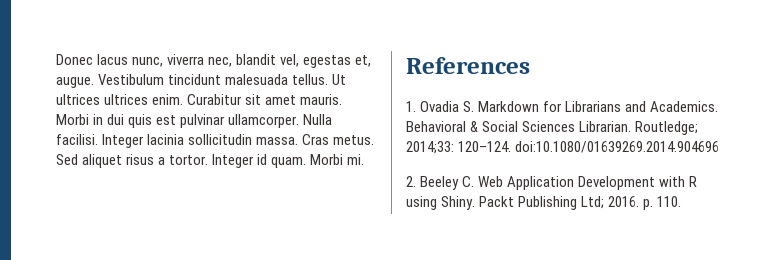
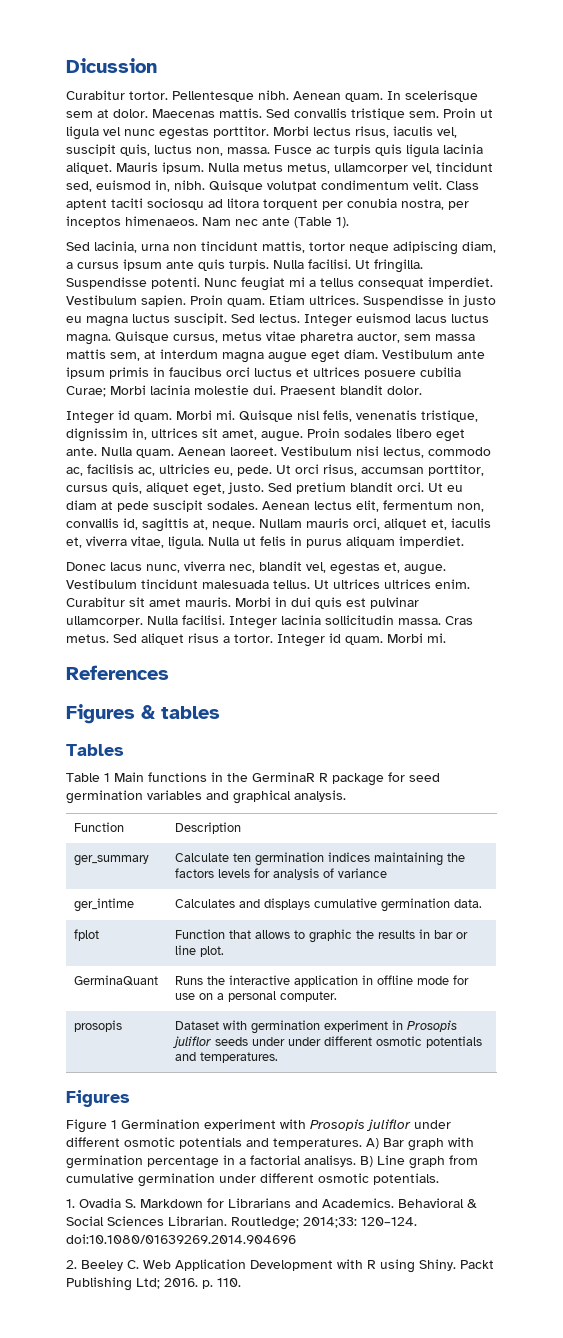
(56, 59) none -> [66,58,157,73] [66,90,478,102] [66,108,493,120] [66,126,457,140] [66,144,483,158] [66,162,493,174] [66,180,479,192] [66,198,469,210] [66,216,349,228] [66,241,496,255] [66,259,423,273] [66,277,493,291] [66,295,496,307] [66,313,489,327] [66,331,475,345] [66,349,485,363] [66,367,461,379] [66,385,422,397] [66,410,478,424] [66,428,465,442] [66,446,491,458] [66,464,484,476] [66,482,463,496] [66,500,484,512] [66,518,491,532] [66,536,464,550] Dicussion // Curabitur tortor. Pellentesque nibh. Aenean quam. In scelerisque sem at dolor. Maecenas mattis. Sed convallis tristique sem. Proin ut ligula vel nunc egestas porttitor. Morbi lectus risus, iaculis vel, suscipit quis, luctus non, massa. Fusce ac turpis quis ligula lacinia aliquet. Mauris ipsum. Nulla metus metus, ullamcorper vel, tincidunt sed, euismod in, nibh. Quisque volutpat condimentum velit. Class aptent taciti sociosqu ad litora torquent per conubia nostra, per inceptos himenaeos. Nam nec ante (Table 1). // Sed lacinia, urna non tincidunt mattis, tortor neque adipiscing diam, a cursus ipsum ante quis turpis. Nulla facilisi. Ut fringilla. Suspendisse potenti. Nunc feugiat mi a tellus consequat imperdiet. Vestibulum sapien. Proin quam. Etiam ultrices. Suspendisse in justo eu magna luctus suscipit. Sed lectus. Integer euismod lacus luctus magna. Quisque cursus, metus vitae pharetra auctor, sem massa mattis sem, at interdum magna augue eget diam. Vestibulum ante ipsum primis in faucibus orci luctus et ultrices posuere cubilia Curae; Morbi lacinia molestie dui. Praesent blandit dolor. // Integer id quam. Morbi mi. Quisque nisl felis, venenatis tristique, dignissim in, ultrices sit amet, augue. Proin sodales libero eget ante. Nulla quam. Aenean laoreet. Vestibulum nisi lectus, commodo ac, facilisis ac, ultricies eu, pede. Ut orci risus, accumsan porttitor, cursus quis, aliquet eget, justo. Sed pretium blandit orci. Ut eu diam at pede suscipit sodales. Aenean lectus elit, fermentum non, convallis id, sagittis at, neque. Nullam mauris orci, aliquet et, iaculis et, viverra vitae, ligula. Nulla ut felis in purus aliquam imperdiet. //
(530, 65) none -> [66,704,220,724] [66,744,124,756] [66,772,440,786] [66,790,346,804] [74,822,125,832] [175,822,242,834] [74,855,150,866] [175,852,466,866] [175,868,388,880] [74,898,135,912] [175,898,483,912] [74,929,100,941] [175,929,469,943] [175,945,225,957] [74,975,159,986] [175,975,470,987] [175,991,338,1002] [74,1020,123,1032] [175,1020,458,1034] [173,1036,483,1048] [175,1052,279,1063] [66,1090,130,1107] [66,1119,451,1133] [66,1137,474,1151] [66,1155,478,1169] [66,1173,439,1187] // Figures & tables // Tables // Table 1 Main functions in the GerminaR R package for seed germination variables and graphical analysis. // Function | Description // ger_summary | Calculate ten germination indices maintaining the factors levels for analysis of variance // ger_intime | Calculates and displays cumulative germination data. // fplot | Function that allows to graphic the results in bar or line plot. // GerminaQuant | Runs the interactive application in offline mode for use on a personal computer. // prosopis | Dataset with germination experiment in Prosopis juliflor seeds under under different osmotic potentials and temperatures. // Figures // Figure 1 Germination experiment with Prosopis juliflor under different osmotic potentials and temperatures. A) Bar graph with germination percentage in a factorial analisys. B) Line graph from cumulative germination under different osmotic potentials.

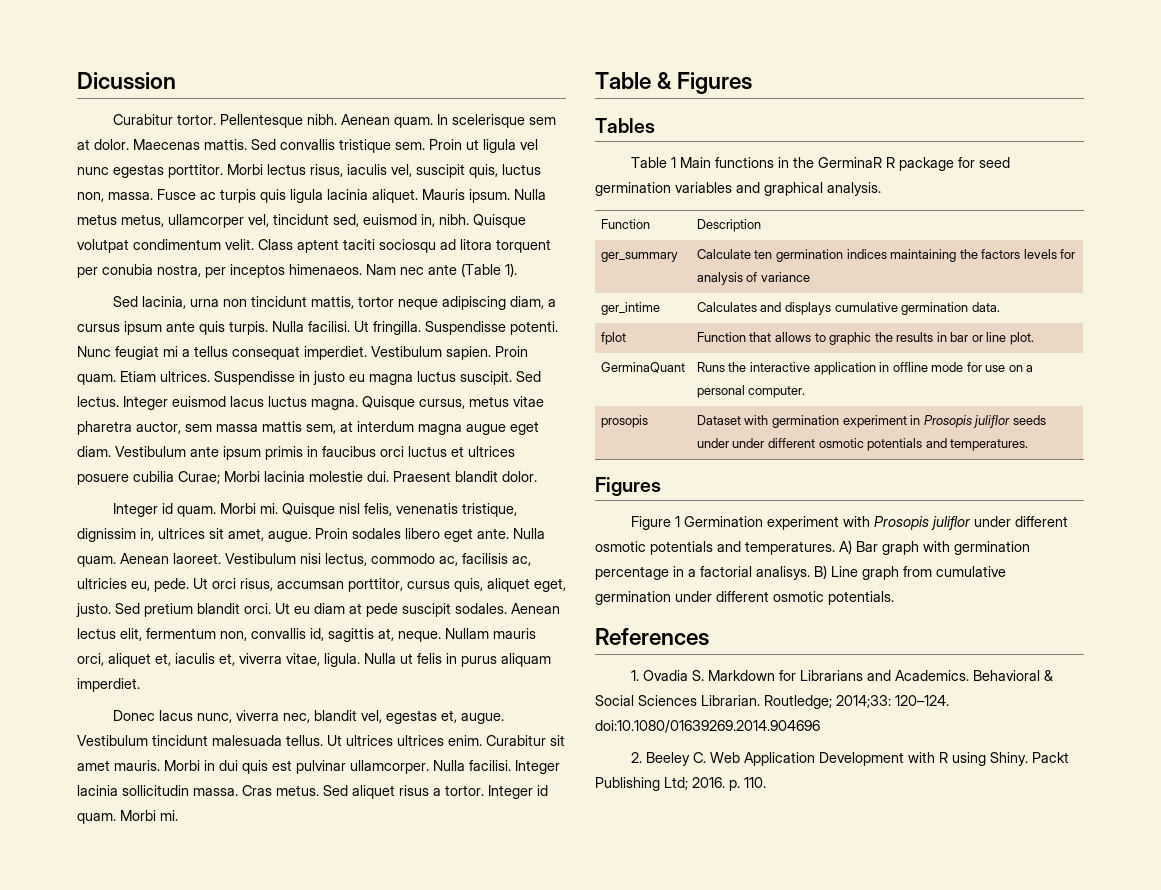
[66,665,169,680] [66,704,220,724] References // Figures & tables -> [595,72,753,94] Table & Figures
(439, 1179) none -> [595,628,709,646] // References

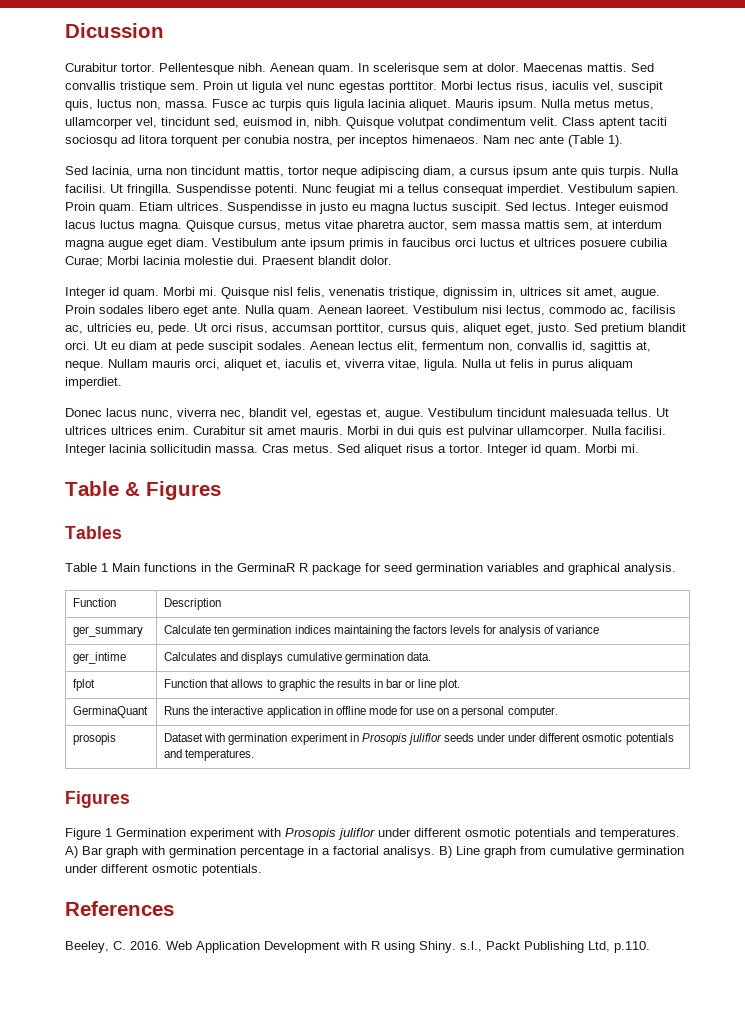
[630,670,1053,681] [595,695,949,709] [595,720,820,733] [630,752,706,766] 1. Ovadia S. Markdown for Librarians and Academics. Behavioral & Social Sciences Librarian. Routledge; 2014;33: 120–124. doi:10.1080/01639269.2014.904696 // 2. Beeley C. -> [65,941,162,953] Beeley, C. 2016.
(1028, 759) none -> [460,941,482,952] s.l.,
[664,777,766,791] Ltd; 2016. p. 110. -> [588,941,650,953] Ltd, p.110.

